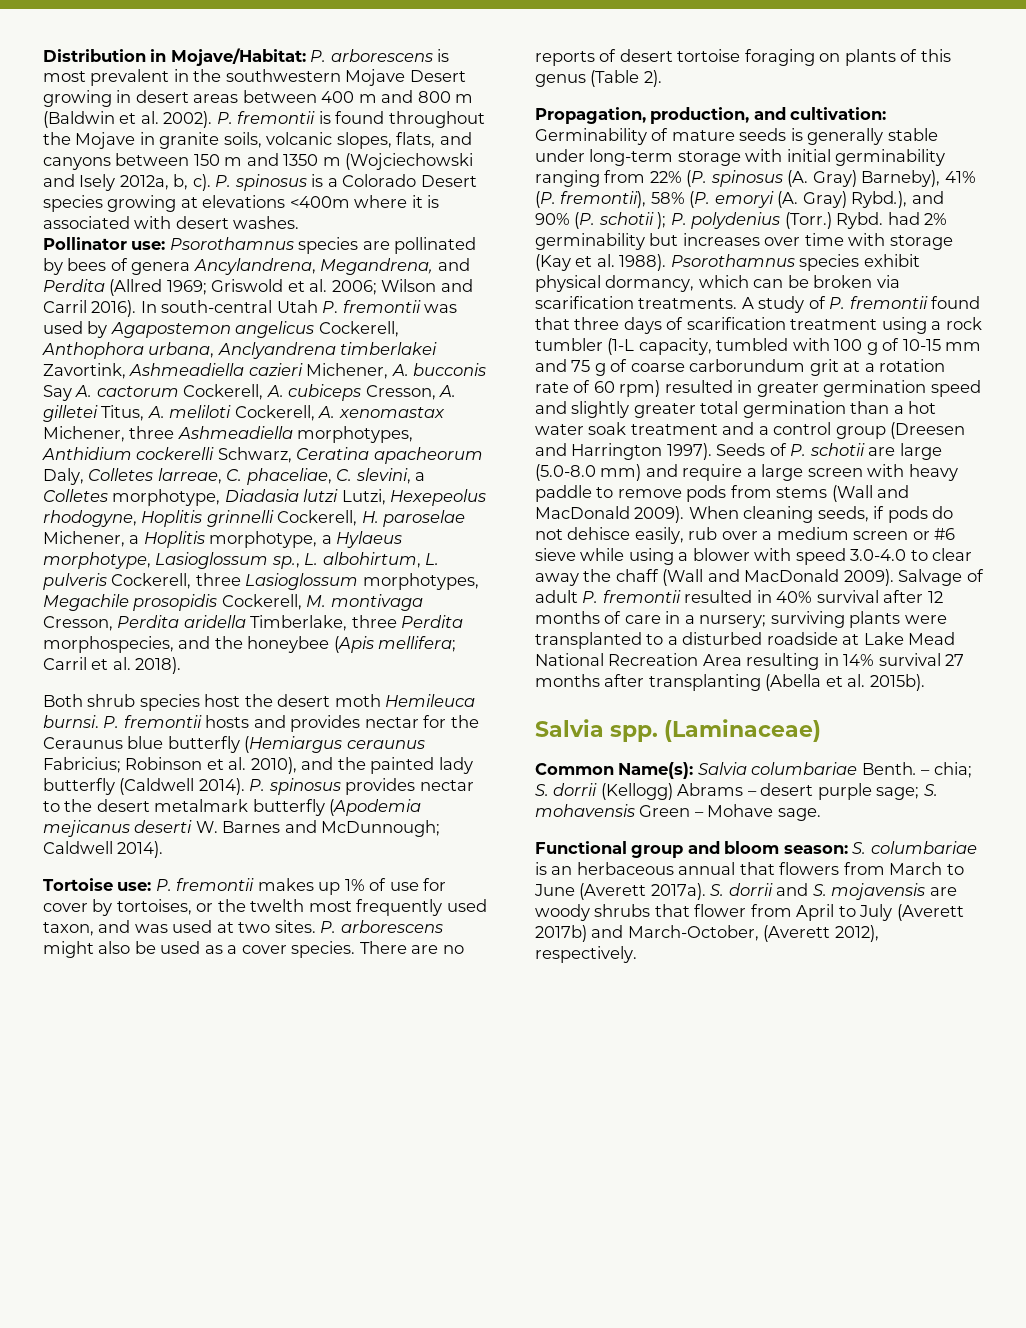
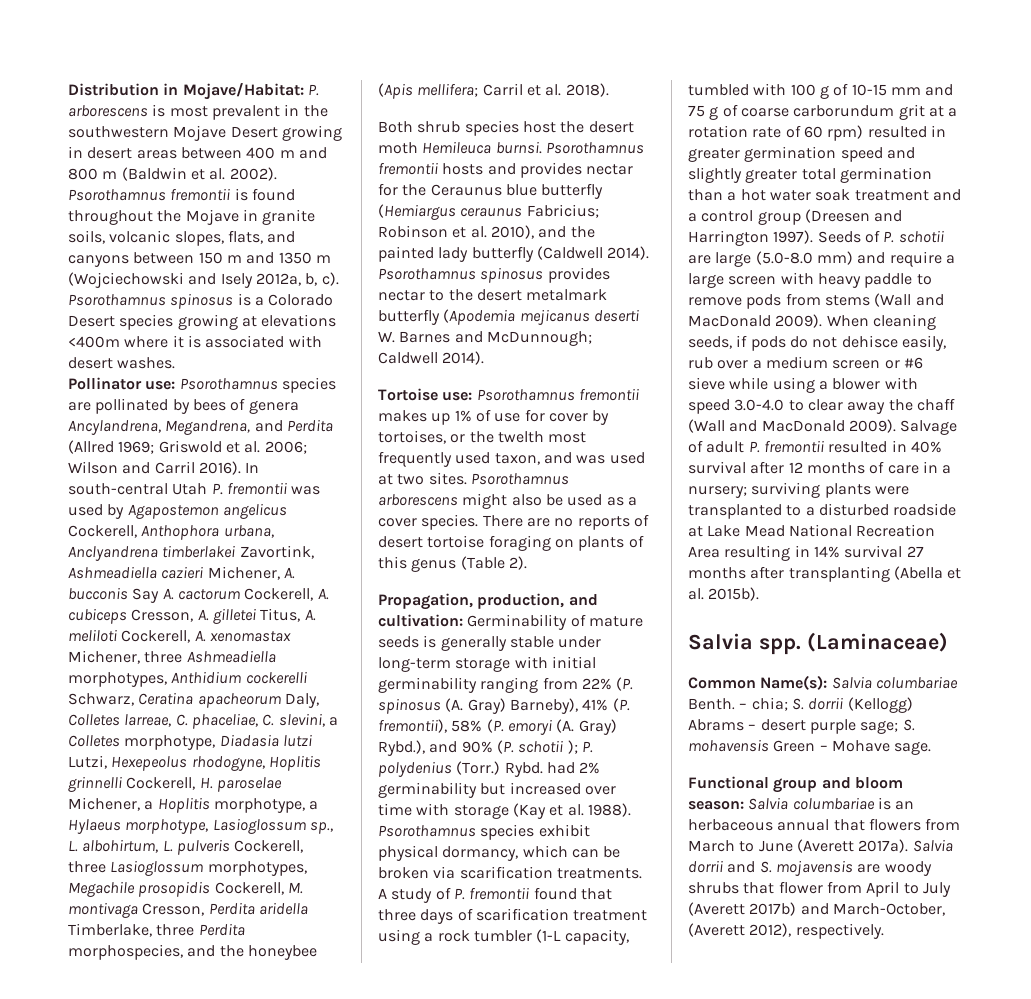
[216,112,233,124] P. -> [68,189,166,201] Psorothamnus
[215,175,232,187] P. -> [68,294,166,306] Psorothamnus
[103,716,120,728] P. -> [545,142,644,154] Psorothamnus
[249,779,266,791] P. -> [378,268,476,280] Psorothamnus
[155,879,172,891] P. -> [476,389,575,401] Psorothamnus
[320,921,337,933] P. -> [470,473,569,485] Psorothamnus
[682,233,760,246] increases -> [509,782,581,795] increased
[852,842,867,854] S. -> [748,797,789,810] Salvia
[710,884,725,896] S. -> [912,839,953,852] Salvia

